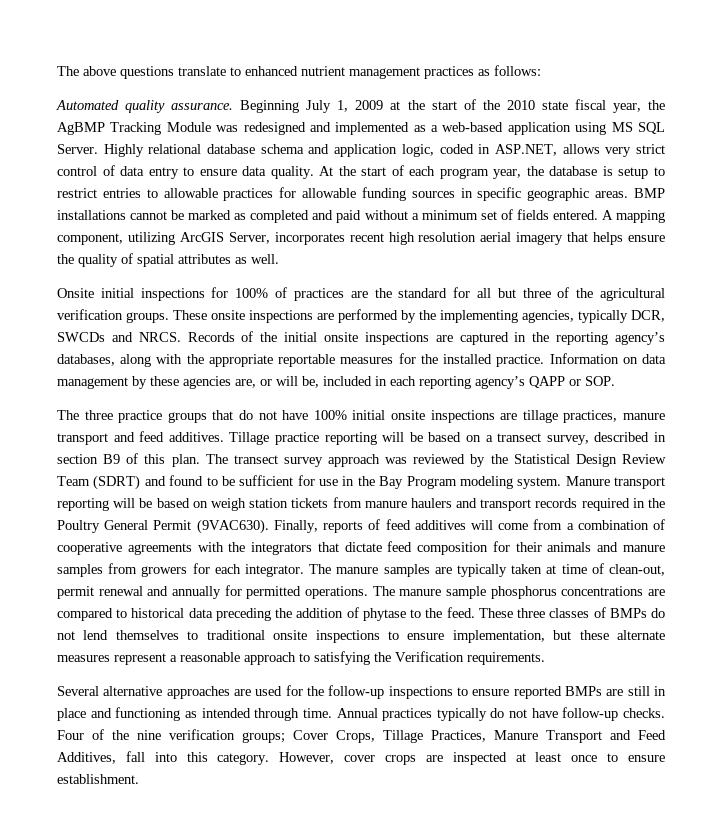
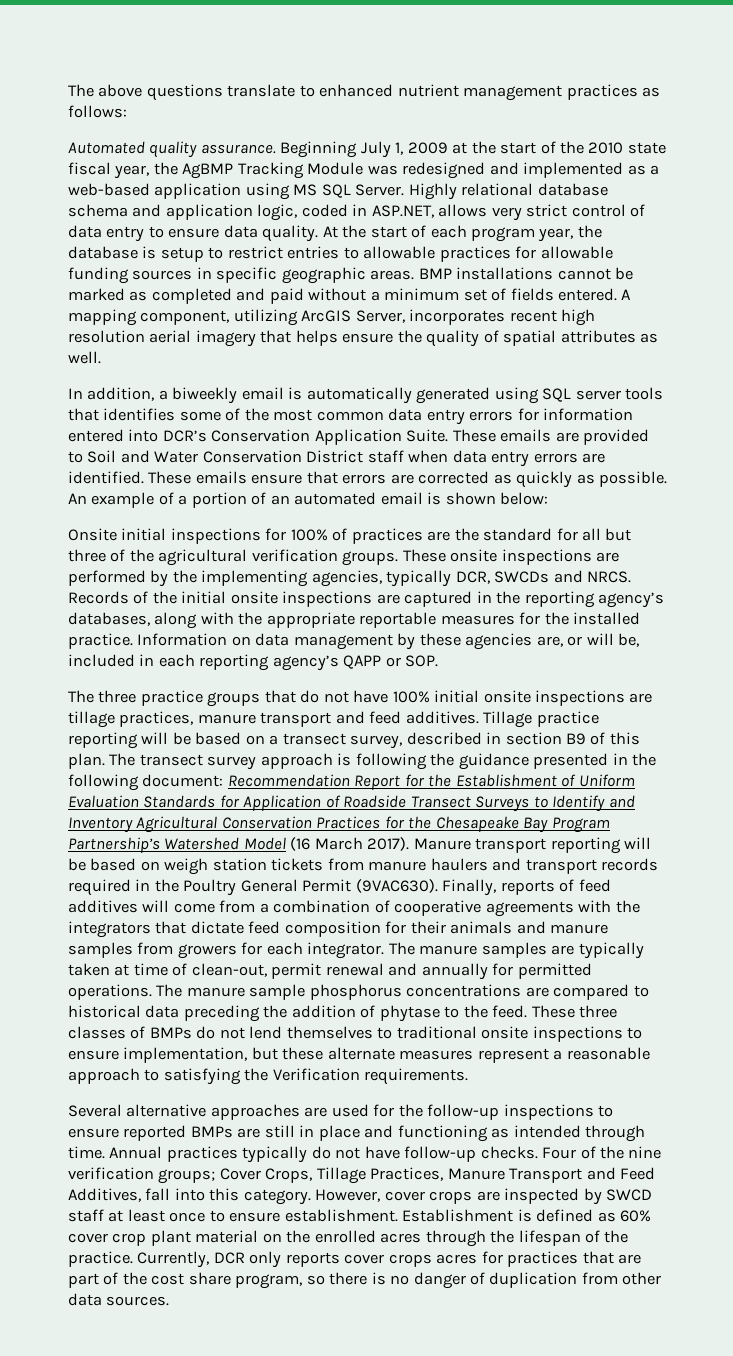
(279, 259) none -> [68,387,664,404] [68,408,634,425] [68,429,650,445] [68,450,606,467] [68,471,668,488] [68,492,549,508] // In addition, a biweekly email is automatically generated using SQL server tools that identifies some of the most common data entry errors for information entered into DCR’s Conservation Application Suite. These emails are provided to Soil and Water Conservation District staff when data entry errors are identified. These emails ensure that errors are corrected as quickly as possible. An example of a portion of an automated email is shown below:
[385,454,666,467] [57,475,562,490] was reviewed by the Statistical Design Review Team (SDRT) and found to be sufficient for use in the Bay Program modeling system. -> [337,753,657,770] [68,774,635,791] [68,795,635,812] [68,816,610,833] [68,837,410,853] is following the guidance presented in the following document: Recommendation Report for the Establishment of Uniform Evaluation Standards for Application of Roadside Transect Surveys to Identify and Inventory Agricultural Conservation Practices for the Chesapeake Bay Program Partnership’s Watershed Model (16 March 2017).
(507, 758) none -> [583,1188,653,1205] [68,1209,104,1222] by SWCD staff
(139, 779) none -> [402,1209,652,1222] [68,1230,629,1247] [68,1251,642,1268] [68,1272,662,1289] [68,1293,170,1306] Establishment is defined as 60% cover crop plant material on the enrolled acres through the lifespan of the practice. Currently, DCR only reports cover crops acres for practices that are part of the cost share program, so there is no danger of duplication from other data sources.

